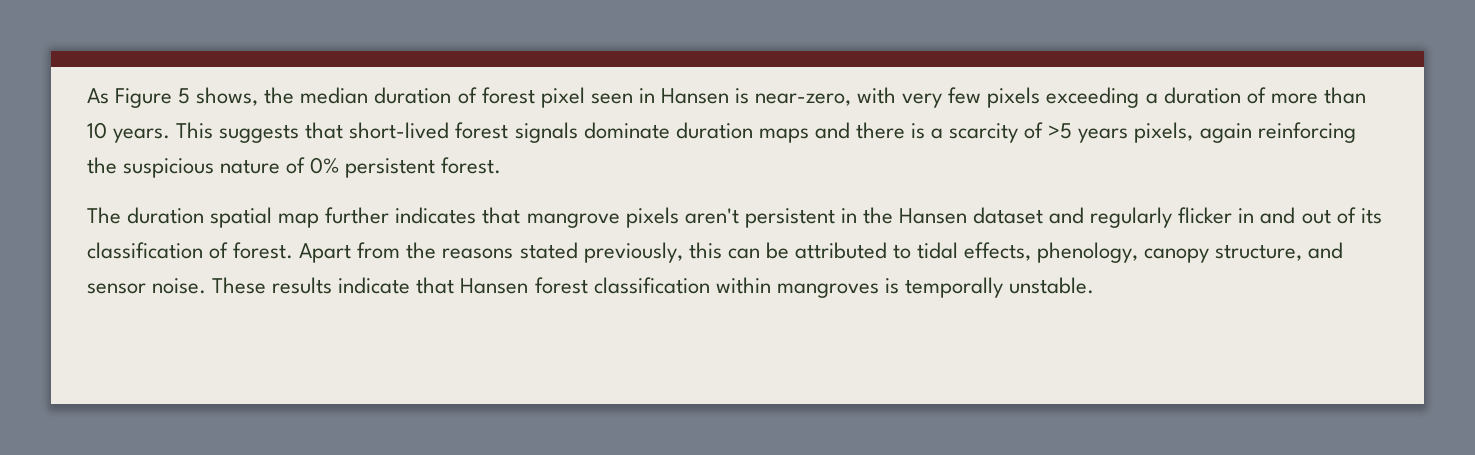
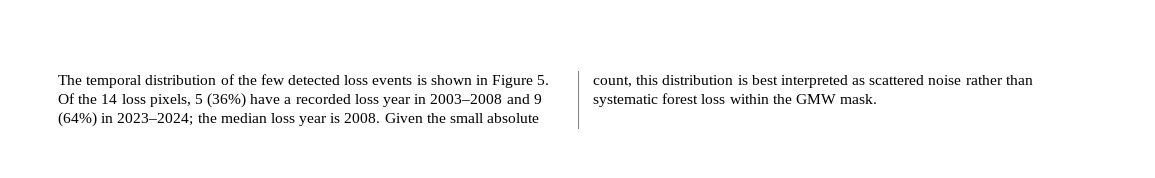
[87,87,1366,108] [87,122,1356,143] [87,157,502,178] [87,207,1382,228] [87,242,1344,263] [87,277,1094,298] As Figure 5 shows, the median duration of forest pixel seen in Hansen is near-zero, with very few pixels exceeding a duration of more than 10 years. This suggests that short-lived forest signals dominate duration maps and there is a scarcity of >5 years pixels, again reinforcing the suspicious nature of 0% persistent forest. // The duration spatial map further indicates that mangrove pixels aren't persistent in the Hansen dataset and regularly flicker in and out of its classification of forest. Apart from the reasons stated previously, this can be attributed to tidal effects, phenology, canopy structure, and sensor noise. These results indicate that Hansen forest classification within mangroves is temporally unstable. -> [58,74,550,88] [58,93,542,108] [58,112,540,127] [593,75,1033,88] [593,93,878,107] The temporal distribution of the few detected loss events is shown in Figure 5. Of the 14 loss pixels, 5 (36%) have a recorded loss year in 2003–2008 and 9 (64%) in 2023–2024; the median loss year is 2008. Given the small absolute count, this distribution is best interpreted as scattered noise rather than systematic forest loss within the GMW mask.

